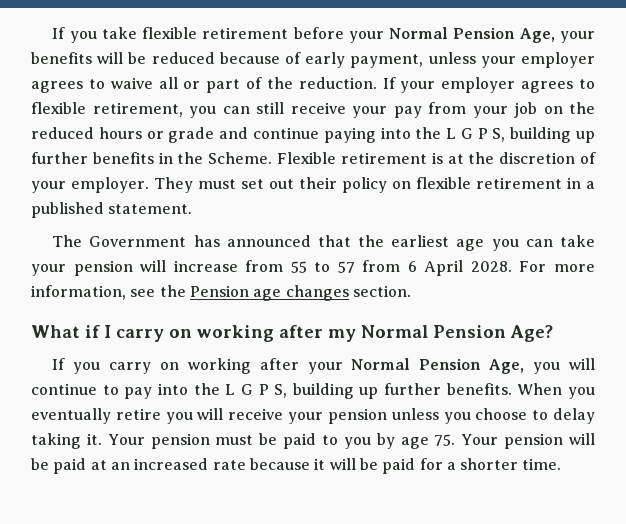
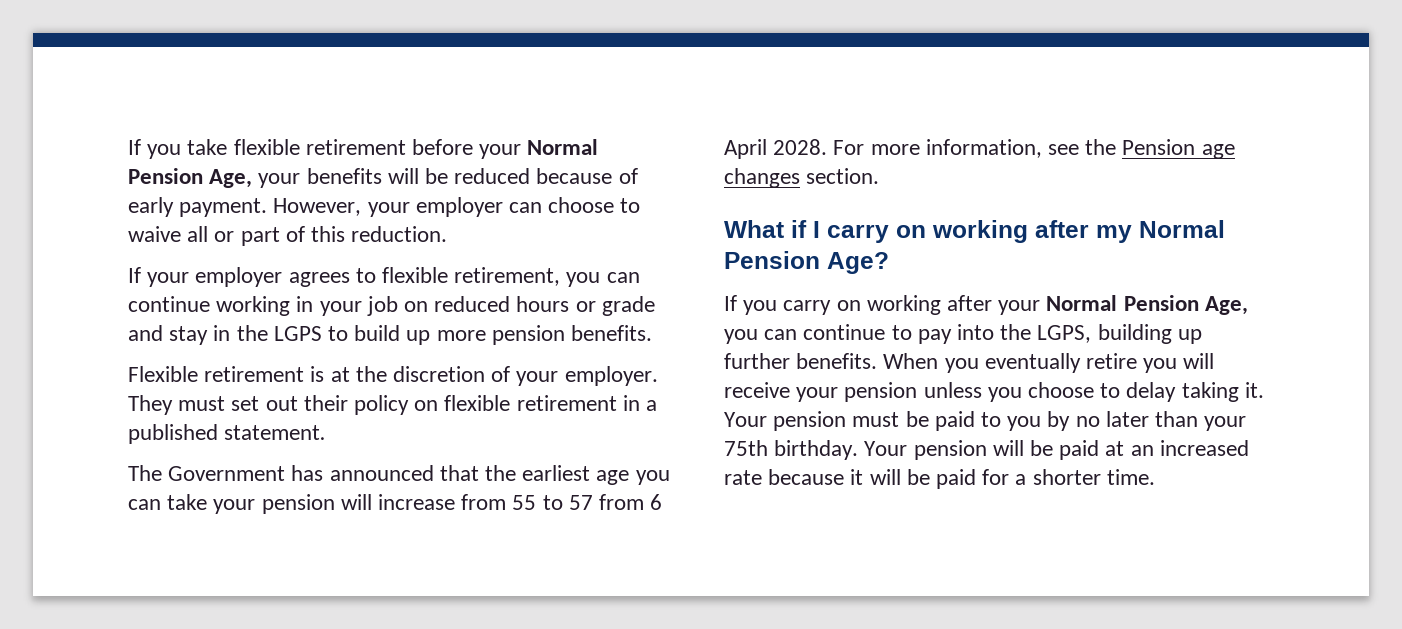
[350,52,595,68] [31,81,83,93] payment, unless your employer agrees -> [179,197,615,217] payment. However, your employer can choose
[266,77,293,89] the -> [311,226,346,242] this
(377, 83) none -> (448, 234) //
[256,102,466,118] still receive your pay from -> [128,296,314,316] continue working in
[569,102,595,114] the -> (429, 306) none
[252,127,595,143] [31,152,273,164] continue paying into the L G P S, building up further benefits in the Scheme. -> [169,325,653,345] stay in the LGPS to build up more pension benefits. //
[569,358,595,370] will -> [764,329,798,340] can
[225,384,288,398] L G P S, -> [1037,325,1092,343] LGPS,
[400,434,456,449] age 75. -> [1075,411,1247,431] [724,440,859,460] no later than your 75th birthday.

